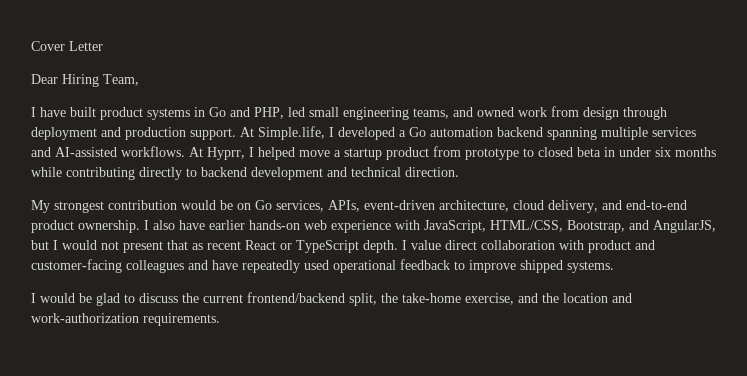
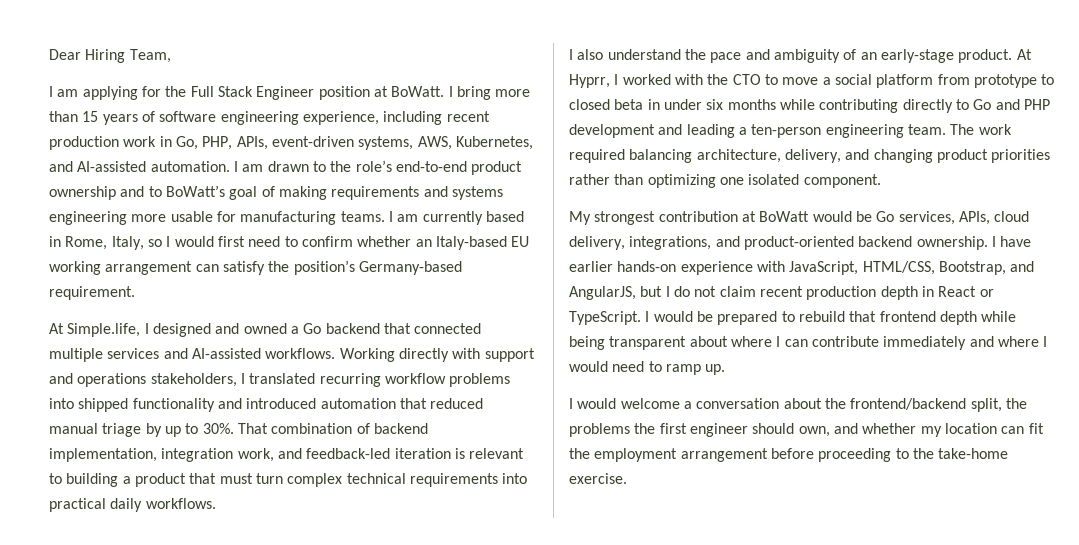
[31,41,103,51] Cover Letter // -> (49, 54) none
[40,106,667,120] [31,126,597,140] have built product systems in Go and PHP, led small engineering teams, and owned work from design through deployment and production support. At Simple.life, I developed a Go automation backend spanning -> [57,86,531,100] [49,111,490,125] [49,136,533,150] [49,160,523,175] [49,185,503,200] [49,211,524,225] [49,236,530,250] [49,260,462,275] [49,286,135,300] [49,323,482,337] am applying for the Full Stack Engineer position at BoWatt. I bring more than 15 years of software engineering experience, including recent production work in Go, PHP, APIs, event-driven systems, AWS, Kubernetes, and AI-assisted automation. I am drawn to the role’s end-to-end product ownership and to BoWatt’s goal of making requirements and systems engineering more usable for manufacturing teams. I am currently based in Rome, Italy, so I would first need to confirm whether an Italy-based EU working arrangement can satisfy the position’s Germany-based requirement. // At Simple.life, I designed and owned a Go backend that connected
[189,147,429,160] At Hyprr, I helped move a startup product -> [339,348,535,362] [49,373,511,387] [49,398,484,412] [49,423,428,437] [49,448,525,462] [49,473,528,487] [49,498,216,512] [569,49,1032,63] [569,74,934,88] Working directly with support and operations stakeholders, I translated recurring workflow problems into shipped functionality and introduced automation that reduced manual triage by up to 30%. That combination of backend implementation, integration work, and feedback-led iteration is relevant to building a product that must turn complex technical requirements into practical daily workflows. // I also understand the pace and ambiguity of an early-stage product. At Hyprr, I worked with the CTO to move a social platform
[201,167,459,180] backend development and technical direction. -> [973,99,1050,110] [569,124,1012,138] [569,149,1051,163] [569,174,881,188] Go and PHP development and leading a ten-person engineering team. The work required balancing architecture, delivery, and changing product priorities rather than optimizing one isolated component.
[181,200,251,210] would be on -> [741,211,872,222] at BoWatt would be
[364,200,687,213] [31,220,74,233] event-driven architecture, cloud delivery, and end-to-end product -> [994,211,1030,222] [569,236,913,250] cloud delivery, integrations, and product-oriented backend
[153,220,175,230] also -> (996, 241) none
[304,220,327,230] web -> (677, 266) none
[62,240,655,253] [31,259,614,273] [31,292,632,306] [31,313,220,326] would not present that as recent React or TypeScript depth. I value direct collaboration with product and customer-facing colleagues and have repeatedly used operational feedback to improve shipped systems. // I would be glad to discuss the current frontend/backend split, the take-home exercise, and the location and work-authorization requirements. -> [673,286,994,300] [569,311,1017,325] [569,336,1048,350] [569,361,726,375] [569,398,1027,412] [569,423,1044,437] [569,448,1009,462] [569,473,627,484] do not claim recent production depth in React or TypeScript. I would be prepared to rebuild that frontend depth while being transparent about where I can contribute immediately and where I would need to ramp up. // I would welcome a conversation about the frontend/backend split, the problems the first engineer should own, and whether my location can fit the employment arrangement before proceeding to the take-home exercise.

